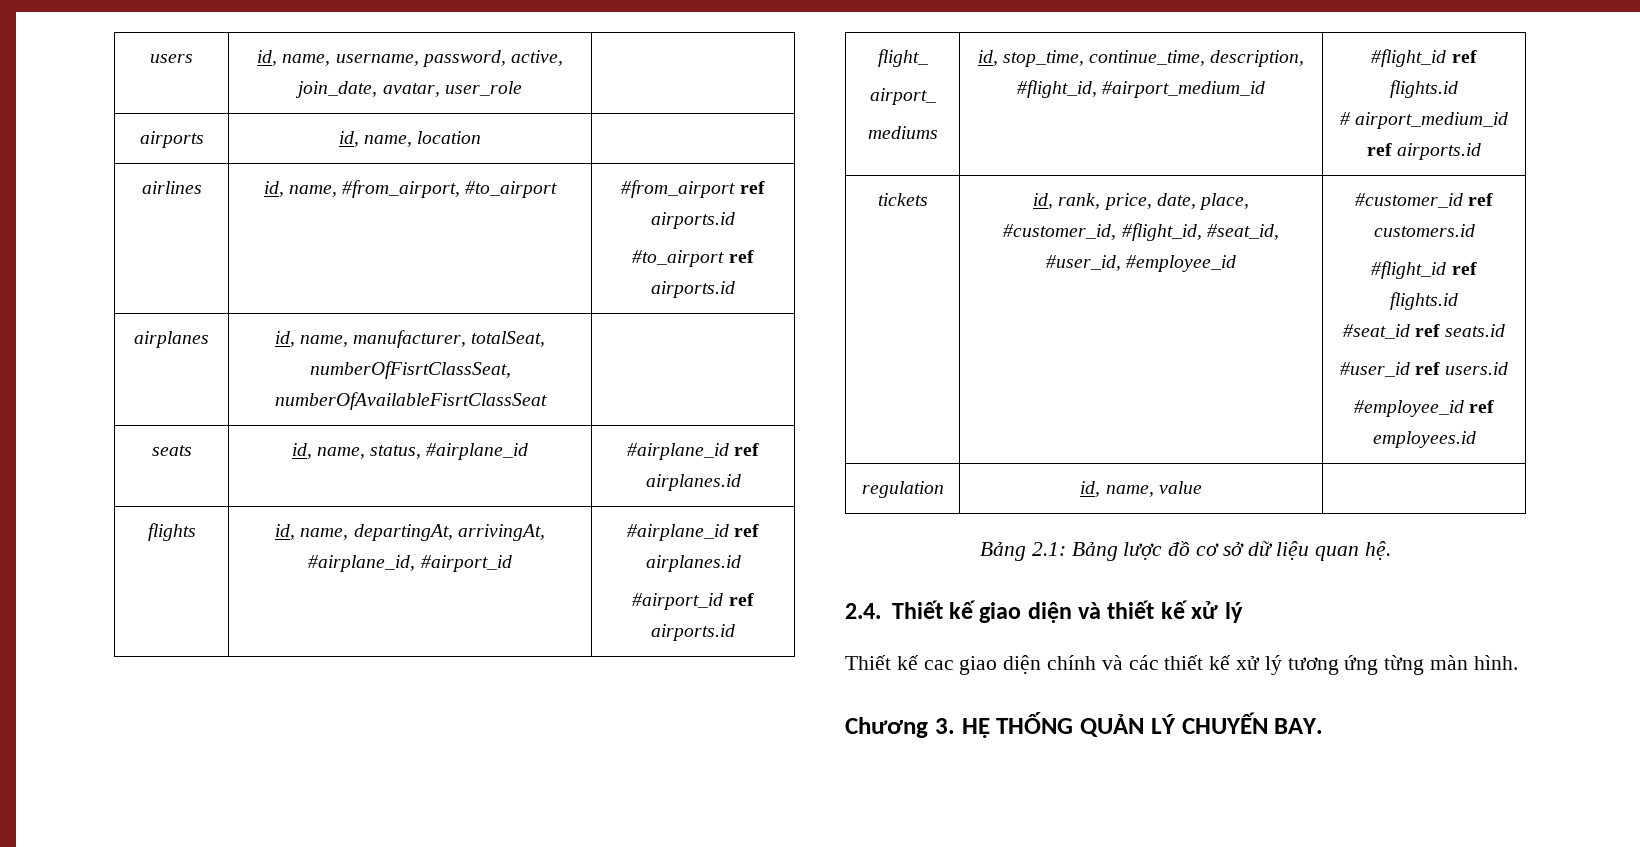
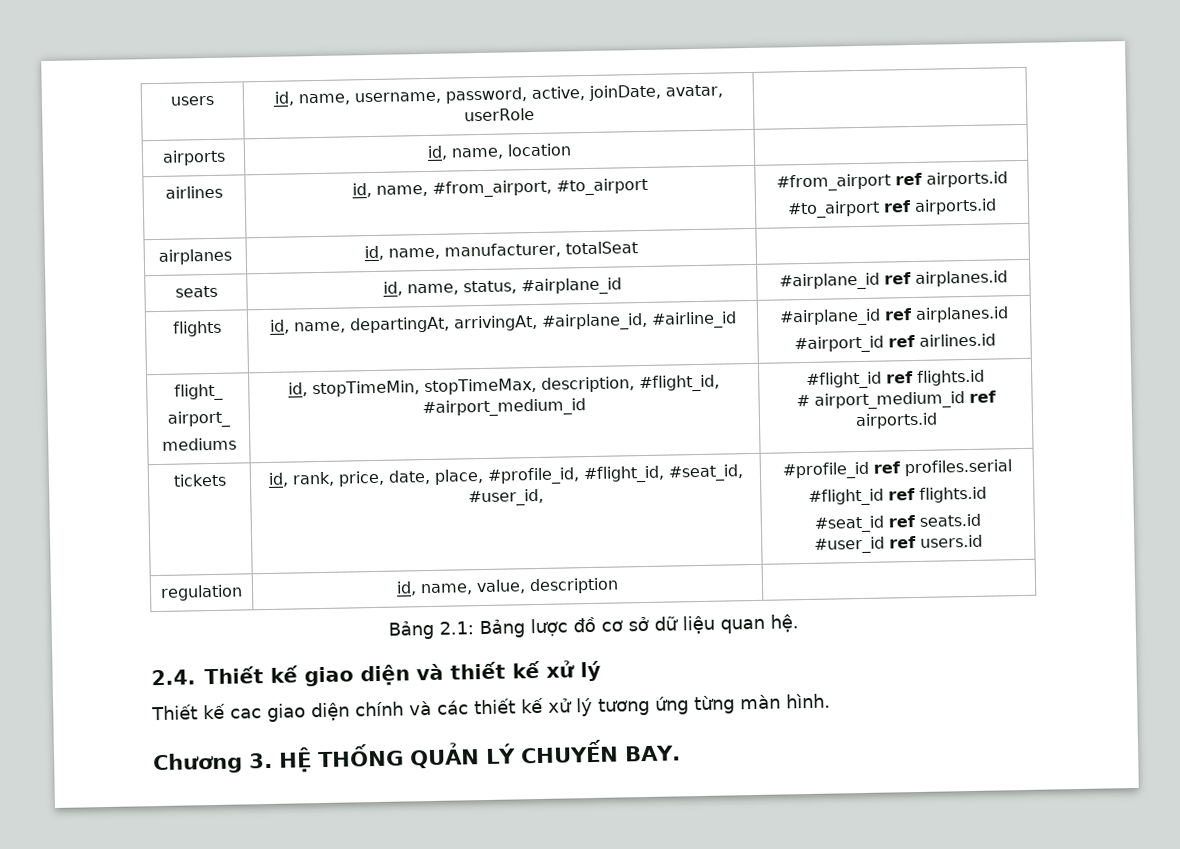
[295,81,522,98] join_date, avatar, user_role -> [587,84,723,101] [463,107,535,122] joinDate, avatar, userRole
[471,331,546,347] [309,361,511,379] [274,392,547,410] totalSeat, numberOfFisrtClassSeat, numberOfAvailableFisrtClassSeat -> [565,241,638,255] totalSeat
[420,555,512,572] #airport_id -> [650,311,737,329] #airline_id
[651,624,735,641] airports.id -> [918,333,996,347] airlines.id
[1002,50,1206,67] stop_time, continue_time, -> [312,377,537,398] stopTimeMin, stopTimeMax,
[1003,224,1117,240] #customer_id, -> [486,467,580,485] #profile_id,
[1126,255,1237,272] [1354,193,1494,208] [1373,224,1475,237] #employee_id | #customer_id ref customers.id -> [781,459,1012,480] | #profile_id ref profiles.serial
[1353,400,1495,417] [1372,431,1476,448] // #employee_id ref employees.id -> (983, 541) none
[1158,481,1202,494] value -> [476,577,619,595] value, description

